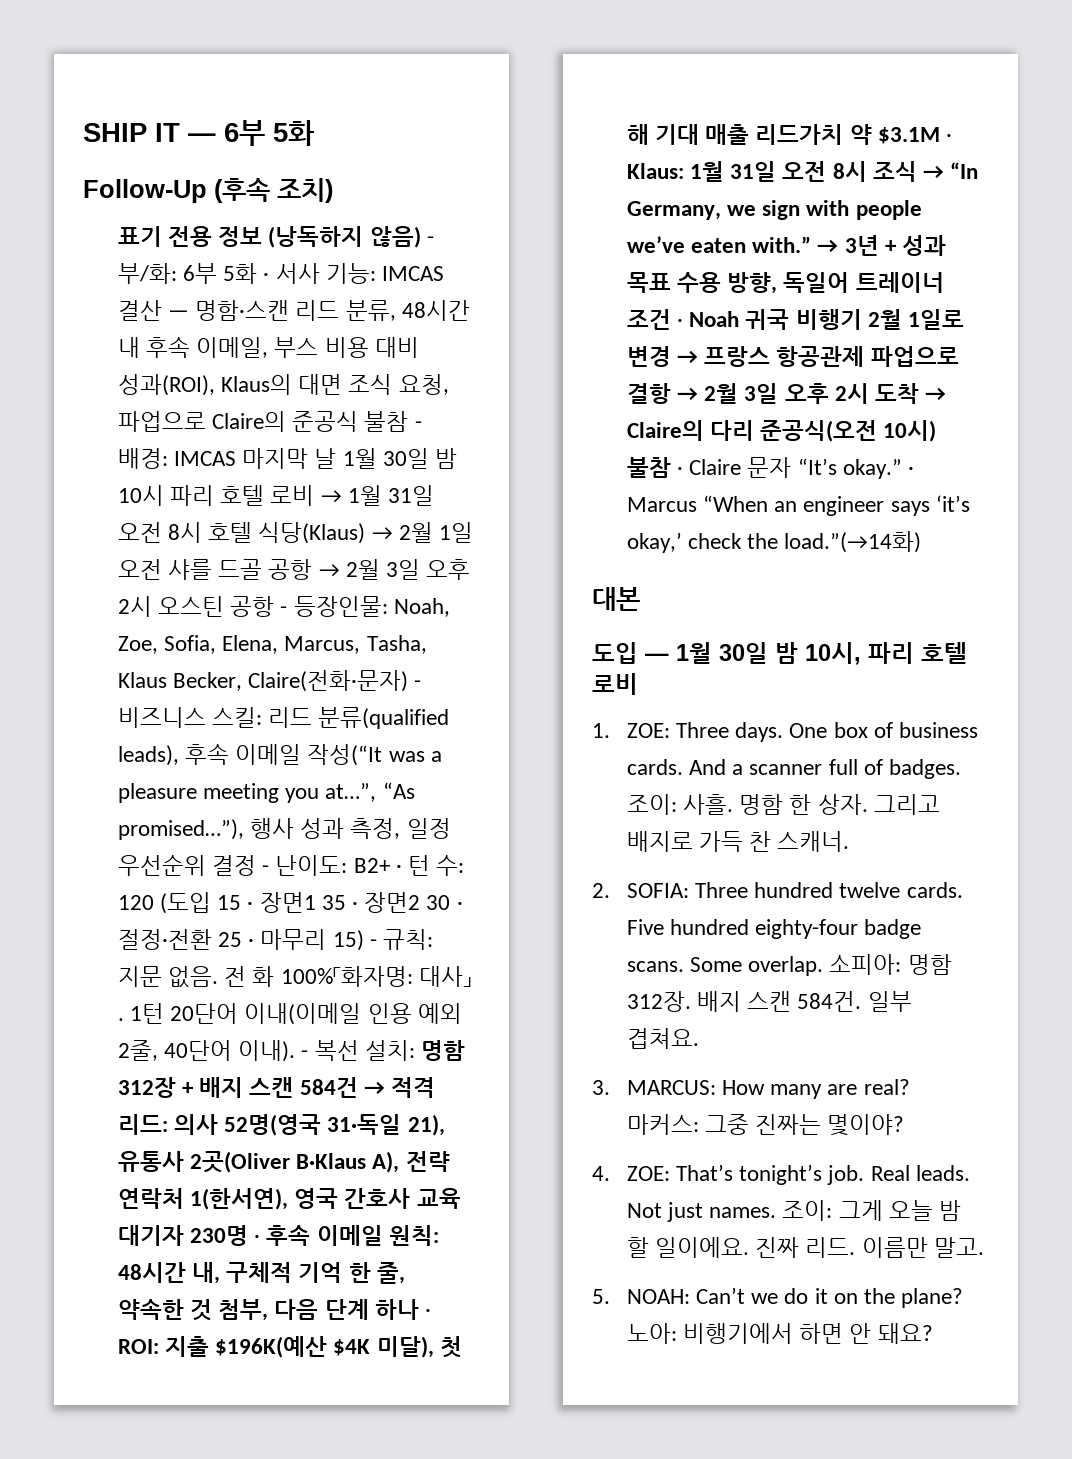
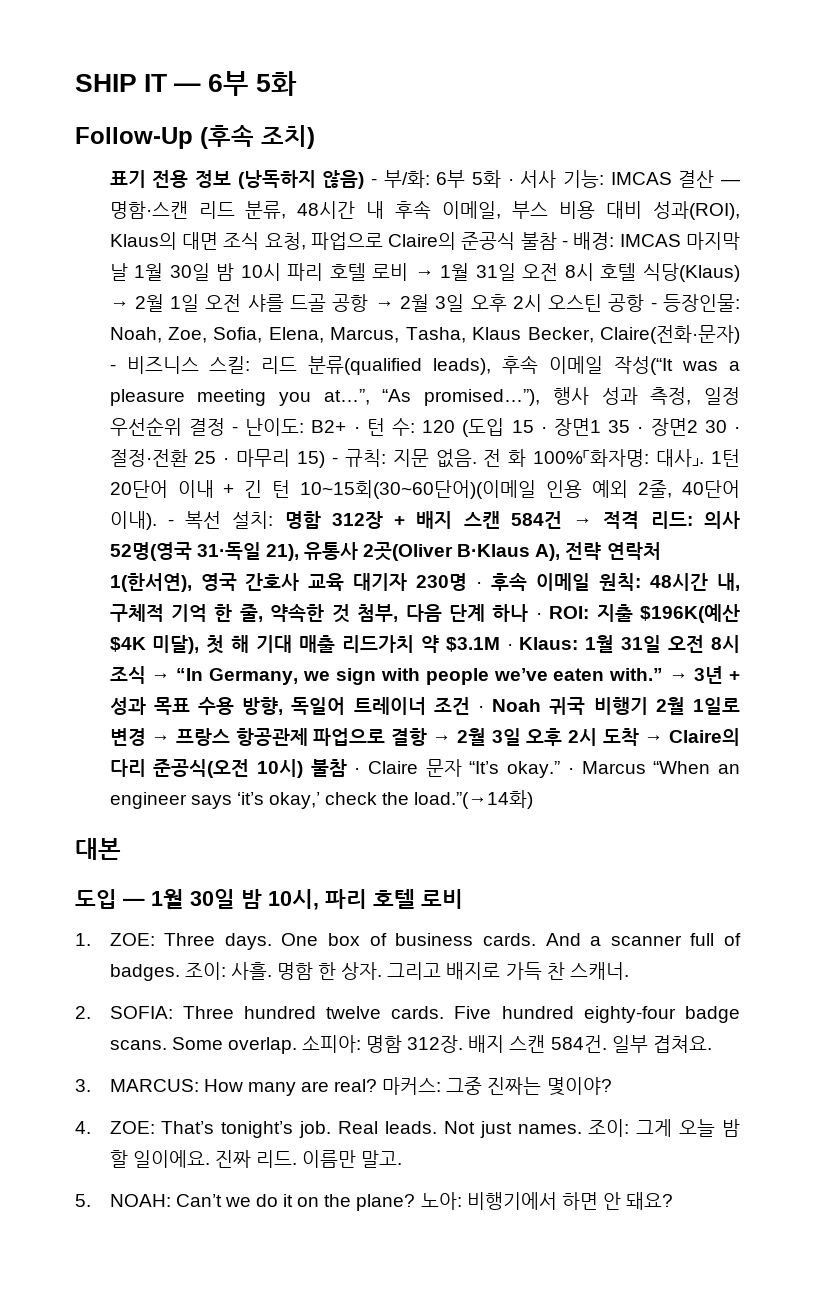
[244,1003,362,1025] 이내(이메일 -> [177,480,537,499] 이내 + 긴 턴 10~15회(30~60단어)(이메일

